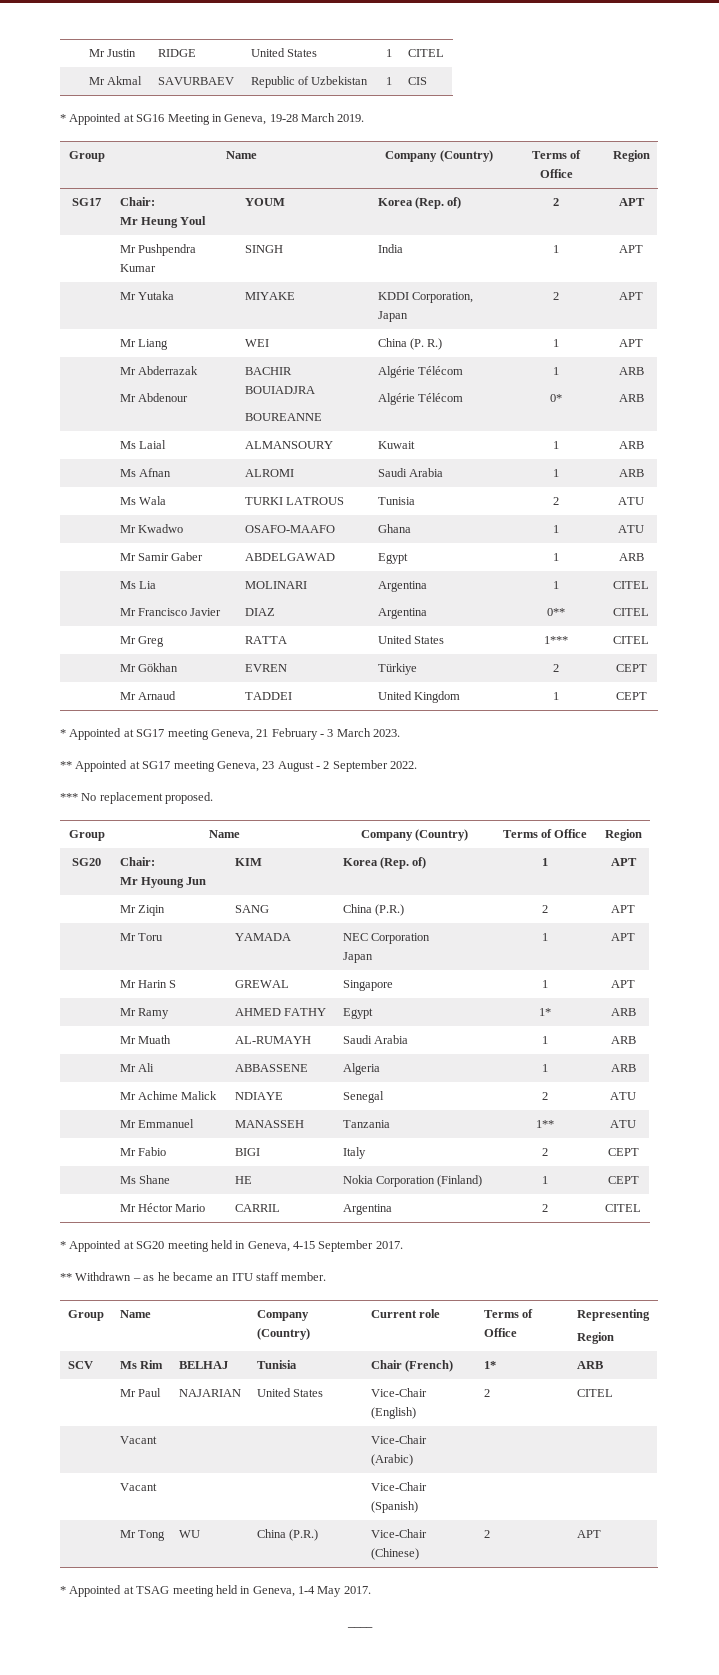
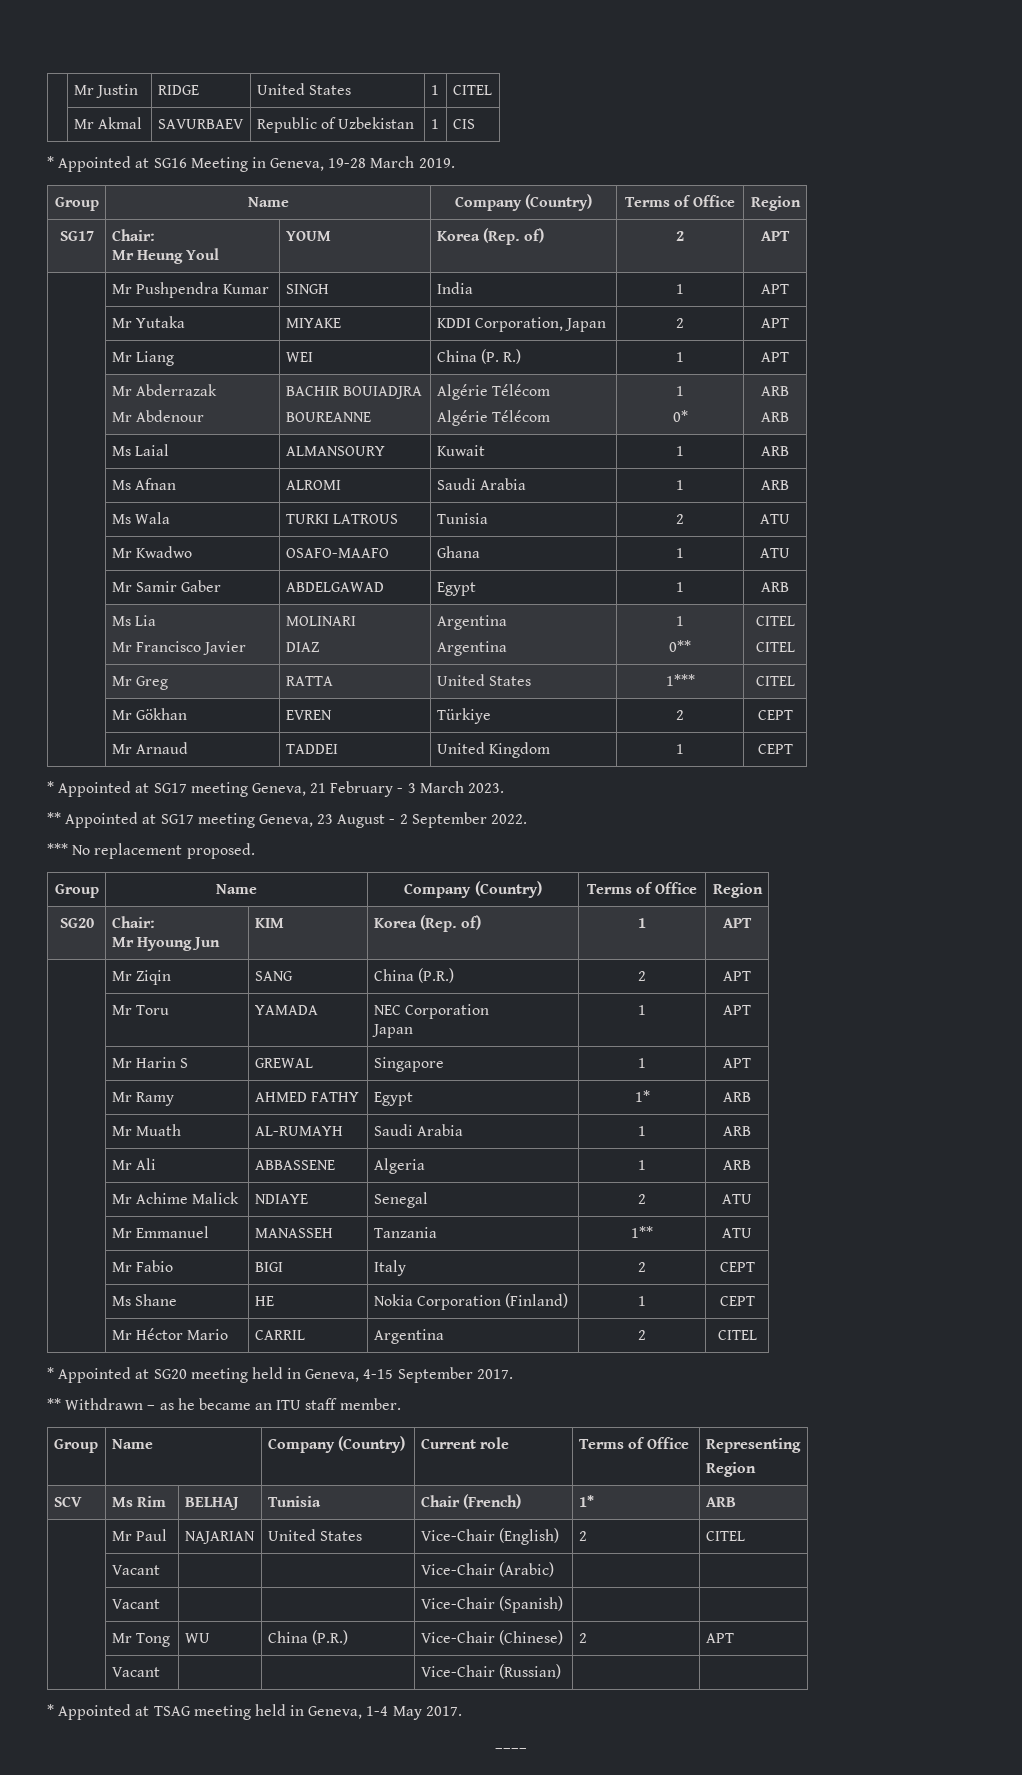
(601, 1534) none -> [111,1667,160,1677] [420,1664,561,1679] // | Vacant | | | Vice-Chair (Russian) | |

